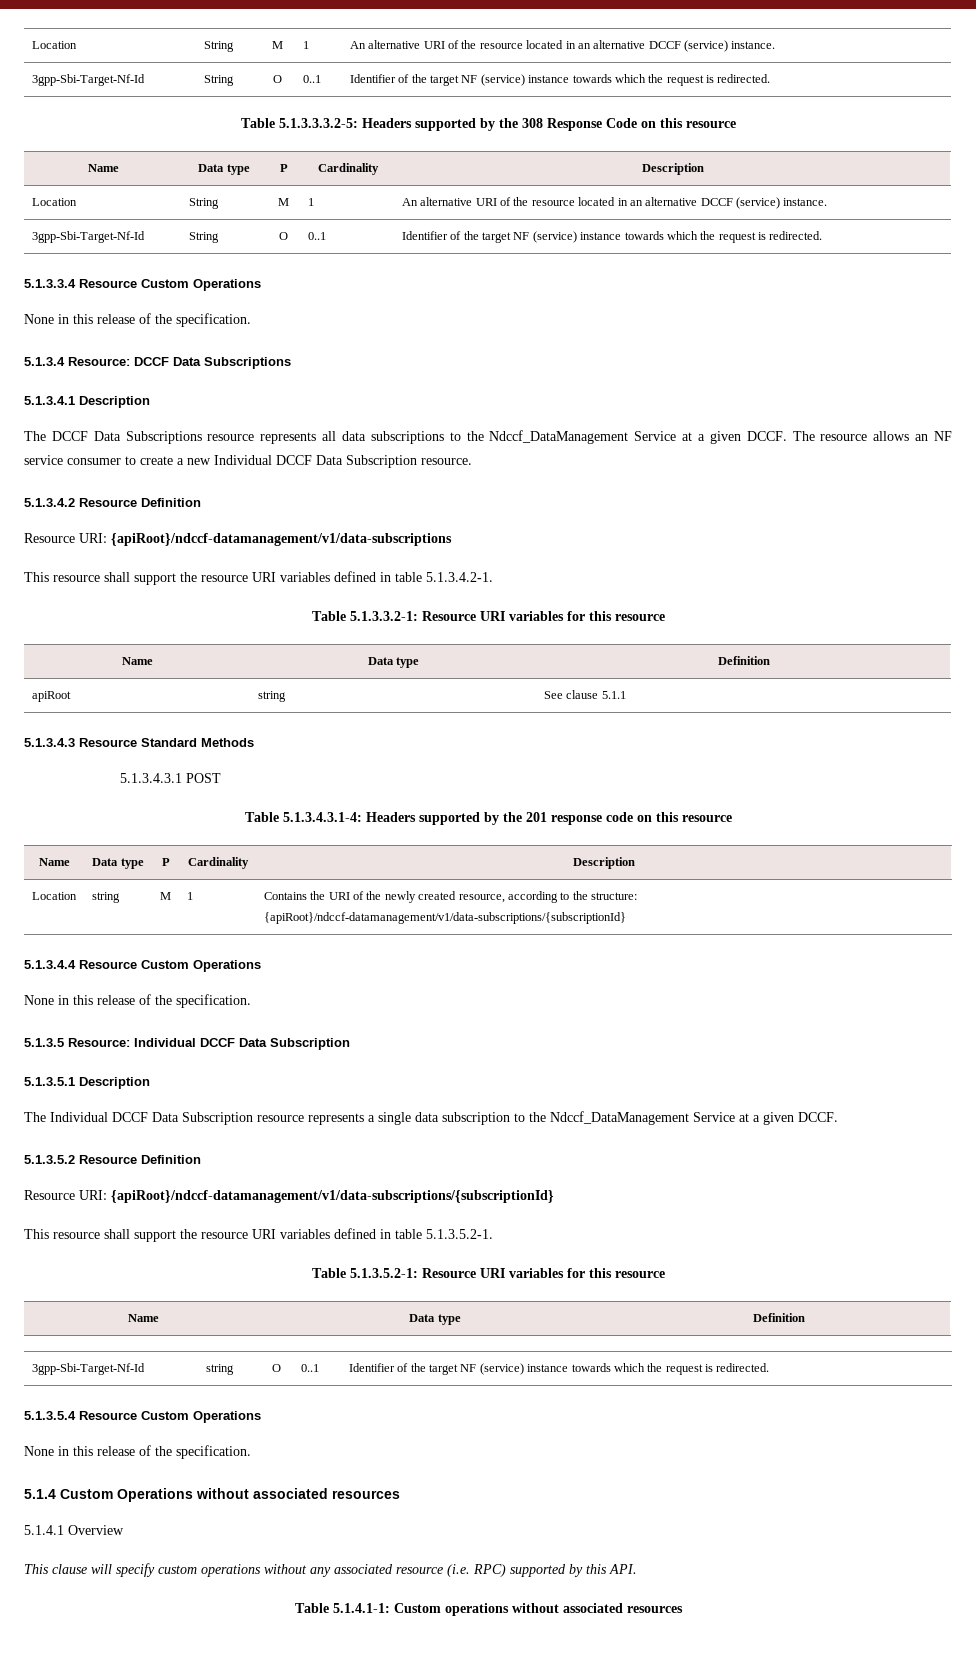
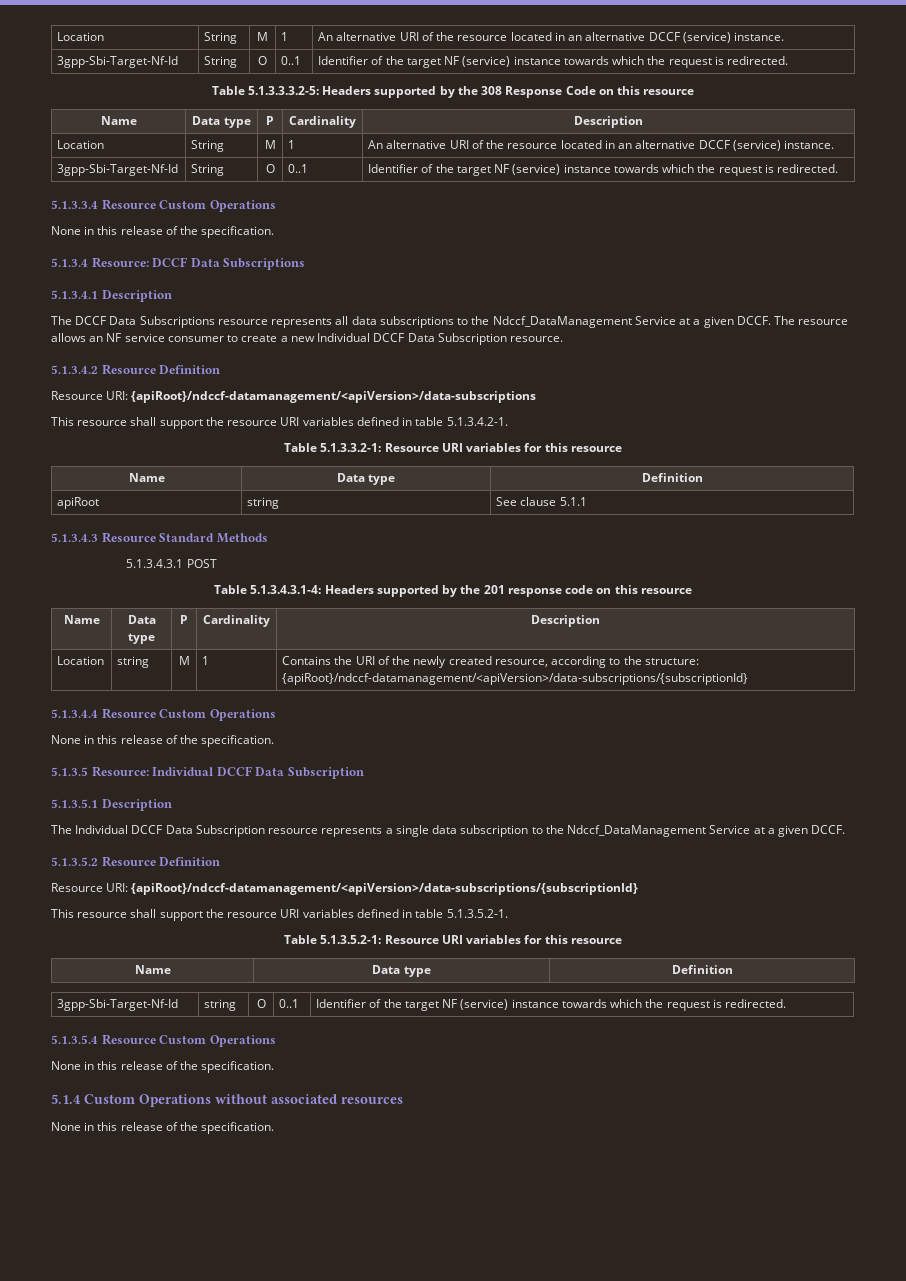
[111,533,452,546] {apiRoot}/ndccf-datamanagement/v1/data-subscriptions -> [131,391,537,403] {apiRoot}/ndccf-datamanagement/<apiVersion>/data-subscriptions
[263,912,626,924] {apiRoot}/ndccf-datamanagement/v1/data-subscriptions/{subscriptionId} -> [282,673,749,685] {apiRoot}/ndccf-datamanagement/<apiVersion>/data-subscriptions/{subscriptionId}
[111,1190,554,1203] {apiRoot}/ndccf-datamanagement/v1/data-subscriptions/{subscriptionId} -> [131,883,639,895] {apiRoot}/ndccf-datamanagement/<apiVersion>/data-subscriptions/{subscriptionId}
[24,1525,124,1535] [24,1563,637,1577] [294,1603,683,1616] 5.1.4.1 Overview // This clause will specify custom operations without any associated resource (i.e. RPC) supported by this API. // Table 5.1.4.1-1: Custom operations without associated resources -> [51,1122,275,1134] None in this release of the specification.

